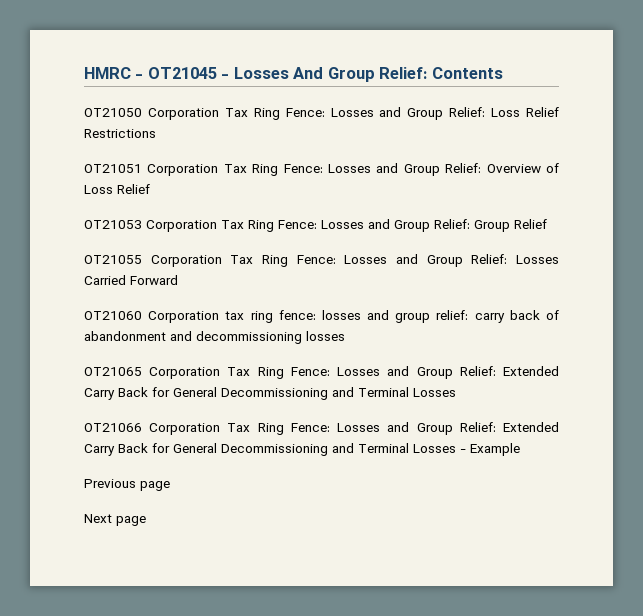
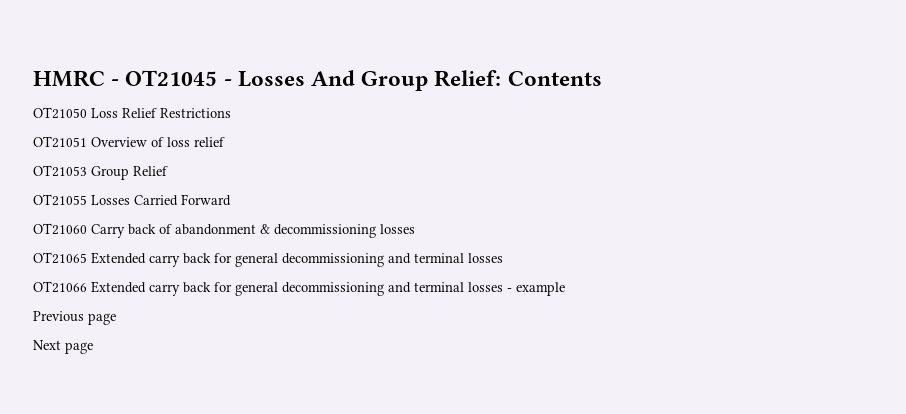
[147,107,559,120] [84,129,156,138] [84,163,559,176] [84,184,150,194] [84,219,547,232] [84,254,559,267] [84,275,178,285] [84,310,505,323] Corporation Tax Ring Fence: Losses and Group Relief: Loss Relief Restrictions // OT21051 Corporation Tax Ring Fence: Losses and Group Relief: Overview of Loss Relief // OT21053 Corporation Tax Ring Fence: Losses and Group Relief: Group Relief // OT21055 Corporation Tax Ring Fence: Losses and Group Relief: Losses Carried Forward // OT21060 Corporation tax ring fence: losses and group relief: carry -> [91,108,231,118] [33,136,225,148] [33,165,168,180] [33,194,231,206] [33,223,125,238] Loss Relief Restrictions // OT21051 Overview of loss relief // OT21053 Group Relief // OT21055 Losses Carried Forward // OT21060 Carry
[170,331,192,341] and -> [260,224,270,234] &
[149,366,559,379] [84,387,456,400] [84,422,559,435] [84,443,520,456] Corporation Tax Ring Fence: Losses and Group Relief: Extended Carry Back for General Decommissioning and Terminal Losses // OT21066 Corporation Tax Ring Fence: Losses and Group Relief: Extended Carry Back for General Decommissioning and Terminal Losses - Example -> [91,252,503,267] [33,281,565,296] Extended carry back for general decommissioning and terminal losses // OT21066 Extended carry back for general decommissioning and terminal losses - example

